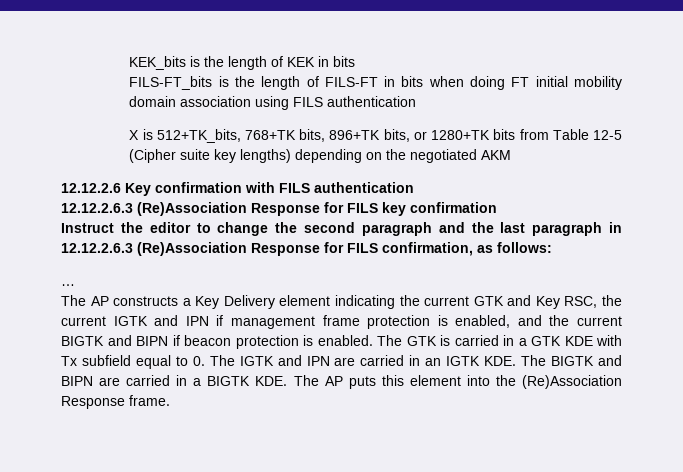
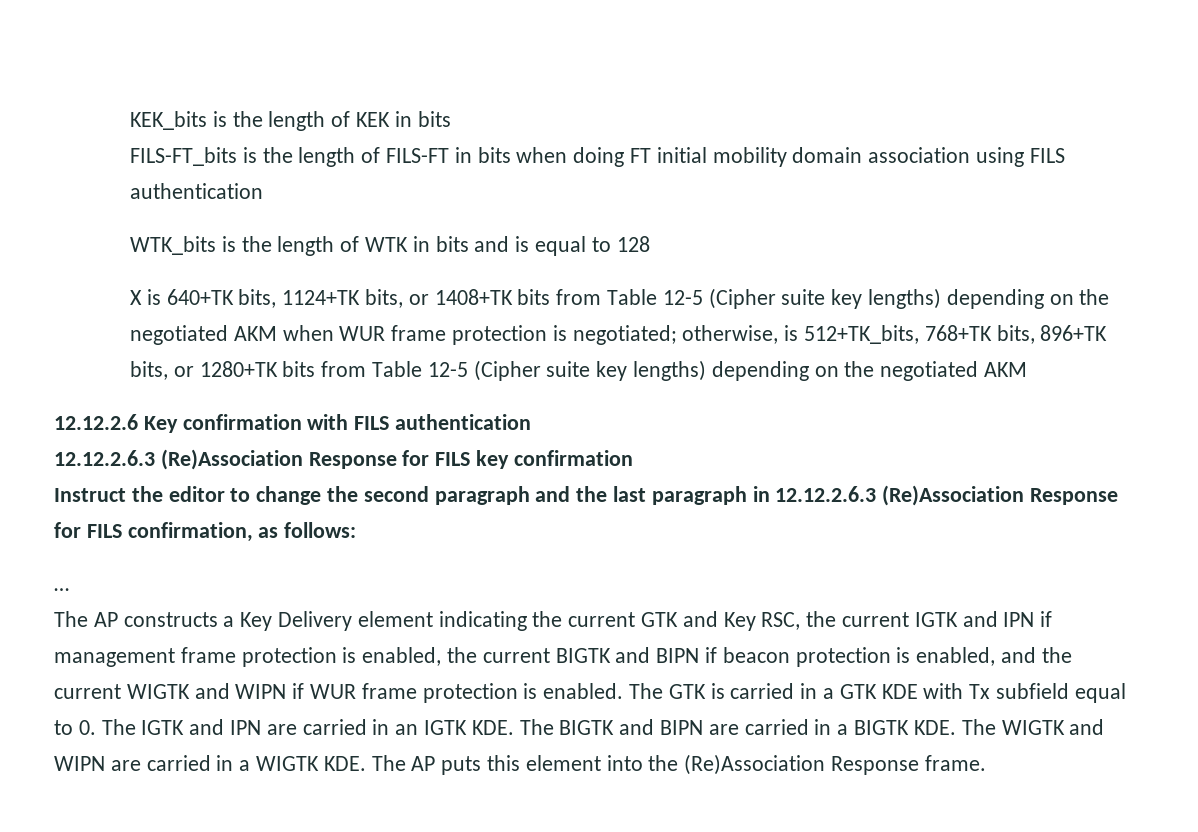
[129,130,140,140] X -> [129,236,650,256] [129,288,1110,309] [129,325,779,345] WTK_bits is the length of WTK in bits and is equal to 128 // X is 640+TK bits, 1124+TK bits, or 1408+TK bits from Table 12-5 (Cipher suite key lengths) depending on the negotiated AKM when WUR frame protection is negotiated; otherwise,
[517,315,542,326] and -> (442, 656) none
(313, 340) none -> [916,647,1072,666] [54,683,538,703] enabled, and the current WIGTK and WIPN if WUR frame protection is
(319, 380) none -> [1001,719,1105,735] [54,755,406,771] WIGTK and WIPN are carried in a WIGTK KDE. The

